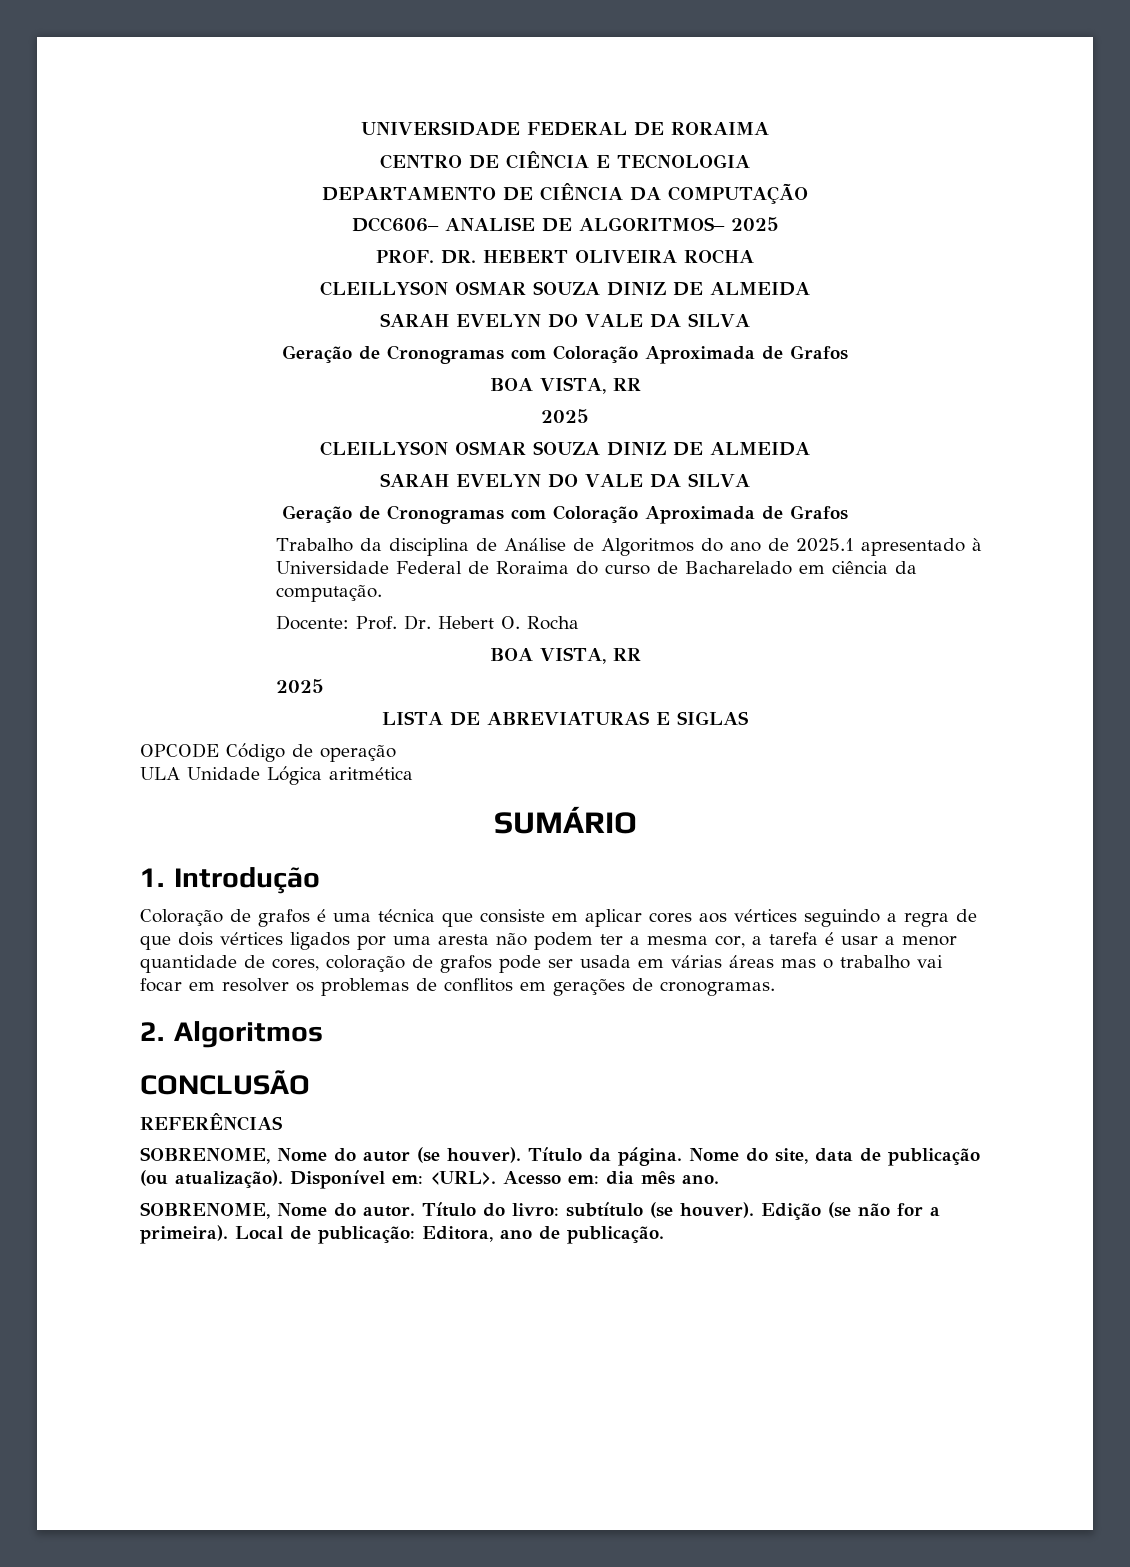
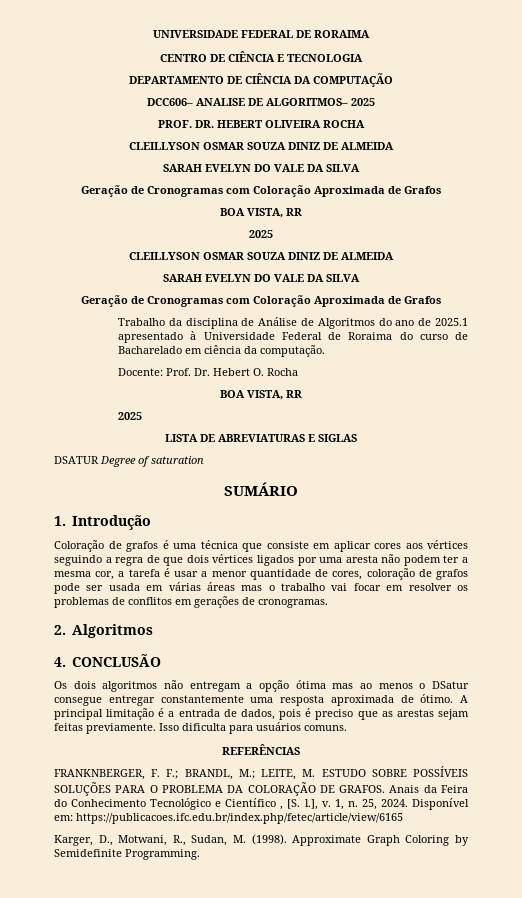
[140,743,396,762] [140,766,413,785] OPCODE Código de operação // ULA Unidade Lógica aritmética -> [54,456,204,467] DSATUR Degree of saturation
(324, 1034) none -> [54,657,66,667] 4.
[140,1113,283,1131] [140,1147,980,1166] [140,1170,719,1189] [140,1202,940,1220] [140,1225,664,1244] REFERÊNCIAS // SOBRENOME, Nome do autor (se houver). Título da página. Nome do site, data de publicação (ou atualização). Disponível em: <URL>. Acesso em: dia mês ano. // SOBRENOME, Nome do autor. Título do livro: subtítulo (se houver). Edição (se não for a primeira). Local de publicação: Editora, ano de publicação. -> [54,680,470,692] [54,694,468,706] [54,708,469,720] [54,722,347,734] [222,744,300,755] [54,766,469,780] [54,782,469,796] [54,798,470,810] [54,813,403,824] [54,834,470,846] [54,849,200,860] Os dois algoritmos não entregam a opção ótima mas ao menos o DSatur consegue entregar constantemente uma resposta aproximada de ótimo. A principal limitação é a entrada de dados, pois é preciso que as arestas sejam feitas previamente. Isso dificulta para usuários comuns. // REFERÊNCIAS // FRANKNBERGER, F. F.; BRANDL, M.; LEITE, M. ESTUDO SOBRE POSSÍVEIS SOLUÇÕES PARA O PROBLEMA DA COLORAÇÃO DE GRAFOS. Anais da Feira do Conhecimento Tecnológico e Científico , [S. l.], v. 1, n. 25, 2024. Disponível em: https://publicacoes.ifc.edu.br/index.php/fetec/article/view/6165 // Karger, D., Motwani, R., Sudan, M. (1998). Approximate Graph Coloring by Semidefinite Programming.

